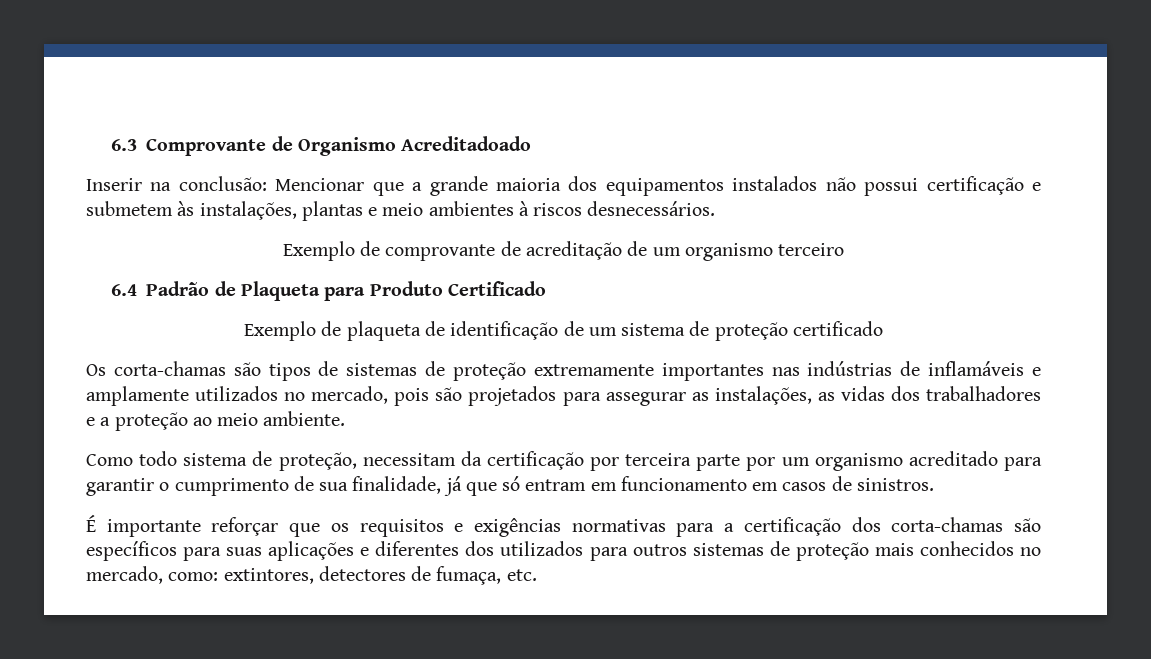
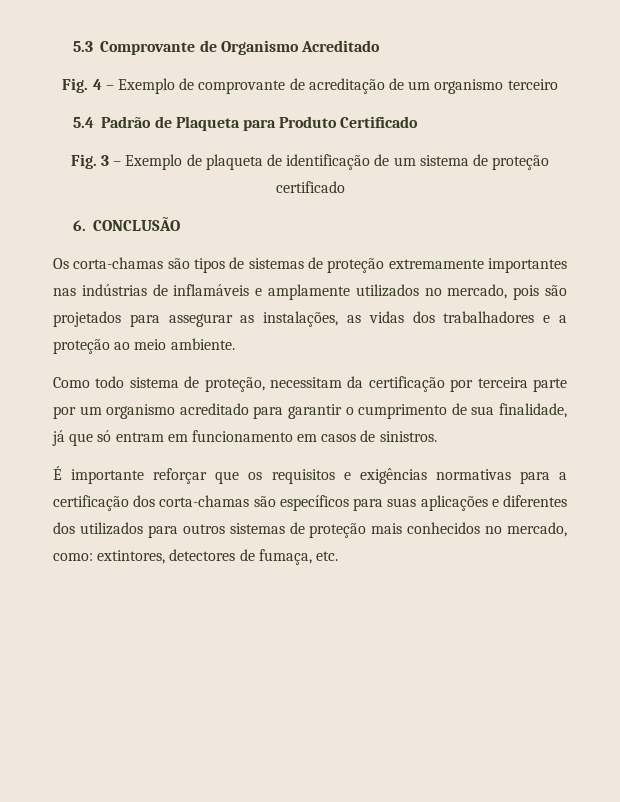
[110,139,137,151] 6.3 -> [72,41,93,52] 5.3
[401,136,532,151] [86,176,1041,196] [86,201,716,221] Acreditadoado // Inserir na conclusão: Mencionar que a grande maioria dos equipamentos instalados não possui certificação e submetem às instalações, plantas e meio ambientes à riscos desnecessários. // -> [301,40,381,52] [62,78,114,93] Acreditado // Fig. 4 –
[110,284,137,296] 6.4 -> [72,117,94,128] 5.4
(546, 288) none -> [70,154,122,169] Fig. 3 –
(883, 328) none -> [72,217,181,231] // 6. CONCLUSÃO

